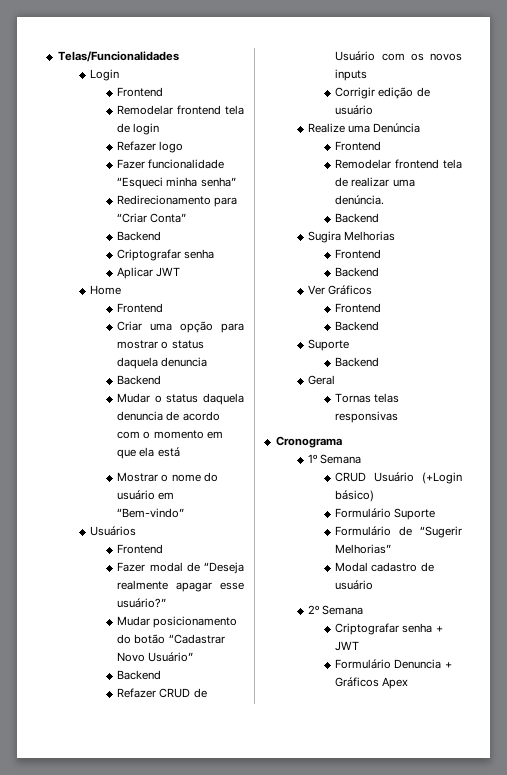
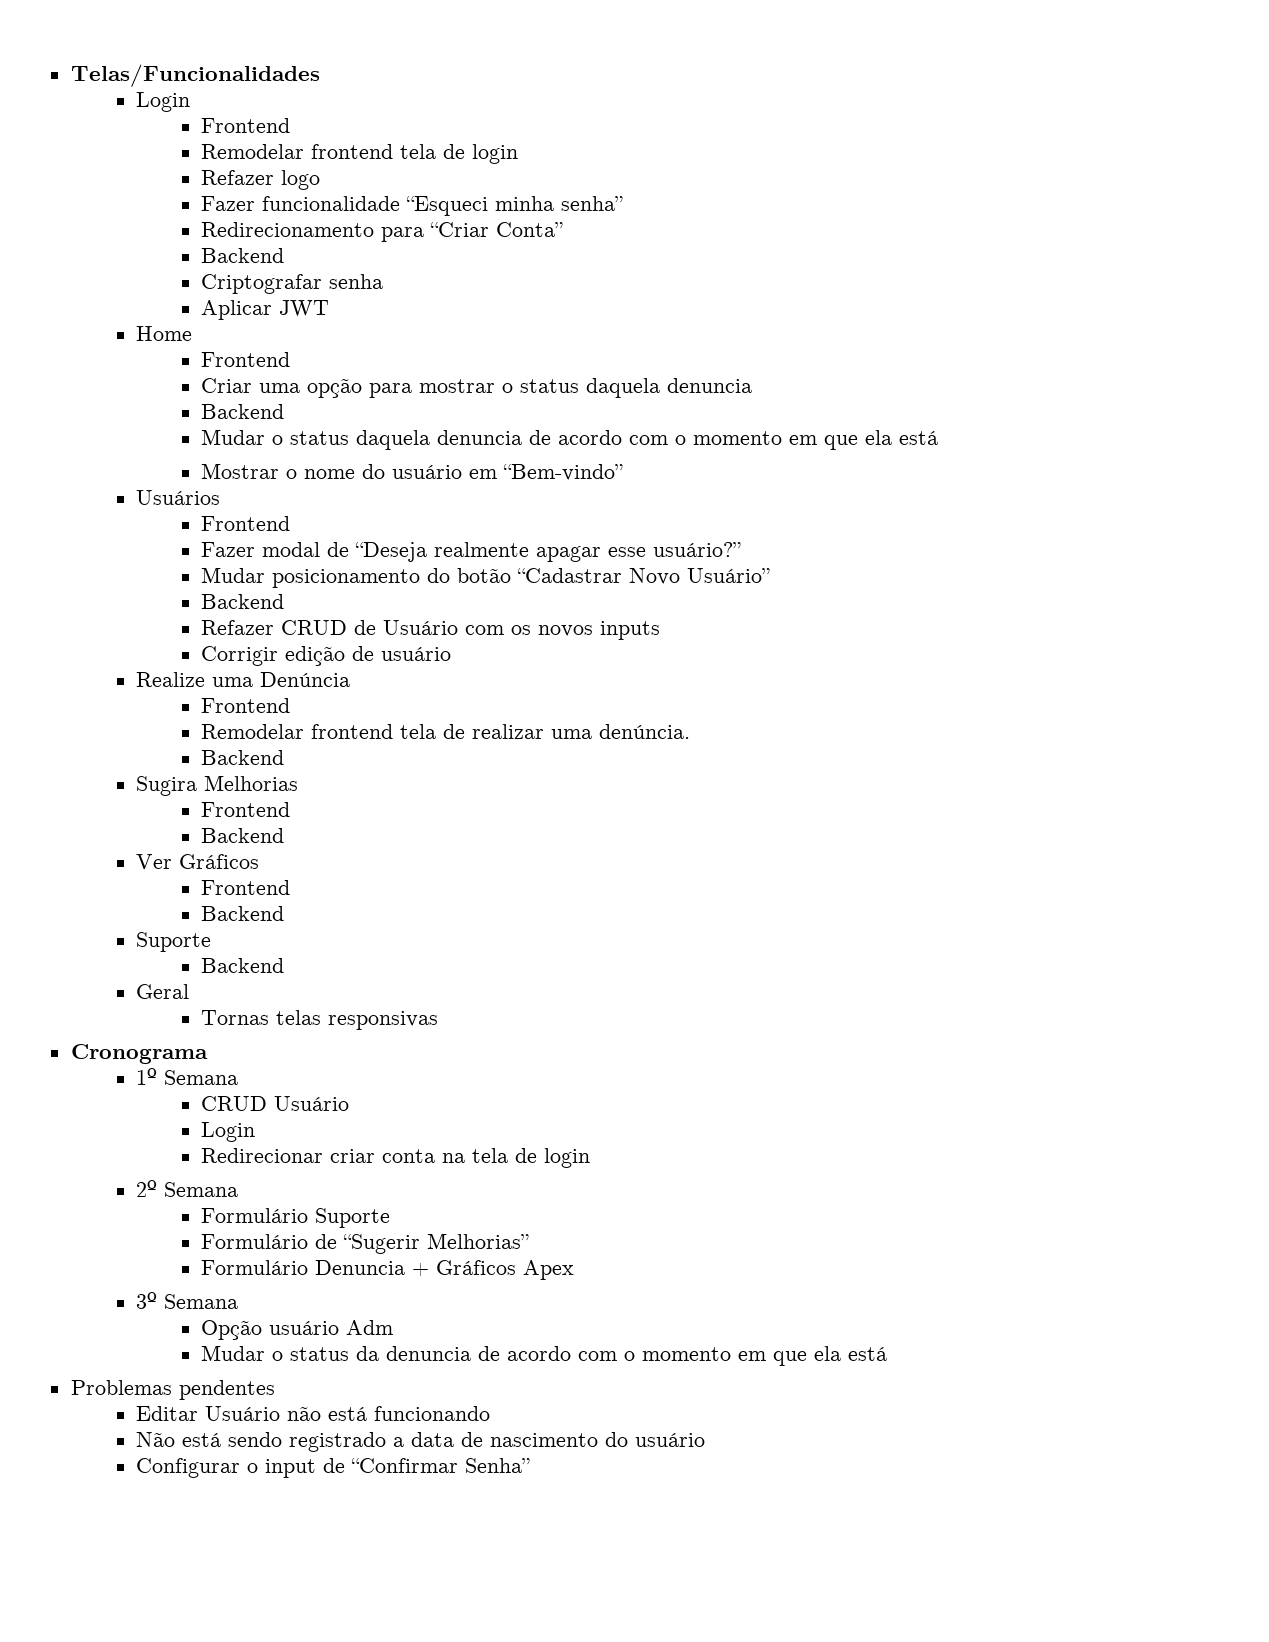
[422,472,462,484] [335,490,375,502] (+Login básico) -> [201,1122,256,1142] [201,1148,591,1168] [135,1180,238,1197] // Login // Redirecionar criar conta na tela de login // 2º Semana
[335,562,434,572] [335,580,374,590] [308,605,364,615] [335,623,443,635] [335,641,360,651] // Modal cadastro de usuário // 2º Semana // Criptografar senha + JWT -> (530, 1241) none
(409, 683) none -> [135,1292,238,1309] [201,1320,394,1340] [201,1345,888,1366] [70,1380,275,1400] [135,1406,490,1421] [135,1432,705,1452] [135,1458,530,1478] // 3º Semana // Opção usuário Adm // Mudar o status da denuncia de acordo com o momento em que ela está // Problemas pendentes // Editar Usuário não está funcionando // Não está sendo registrado a data de nascimento do usuário // Configurar o input de “Confirmar Senha”

